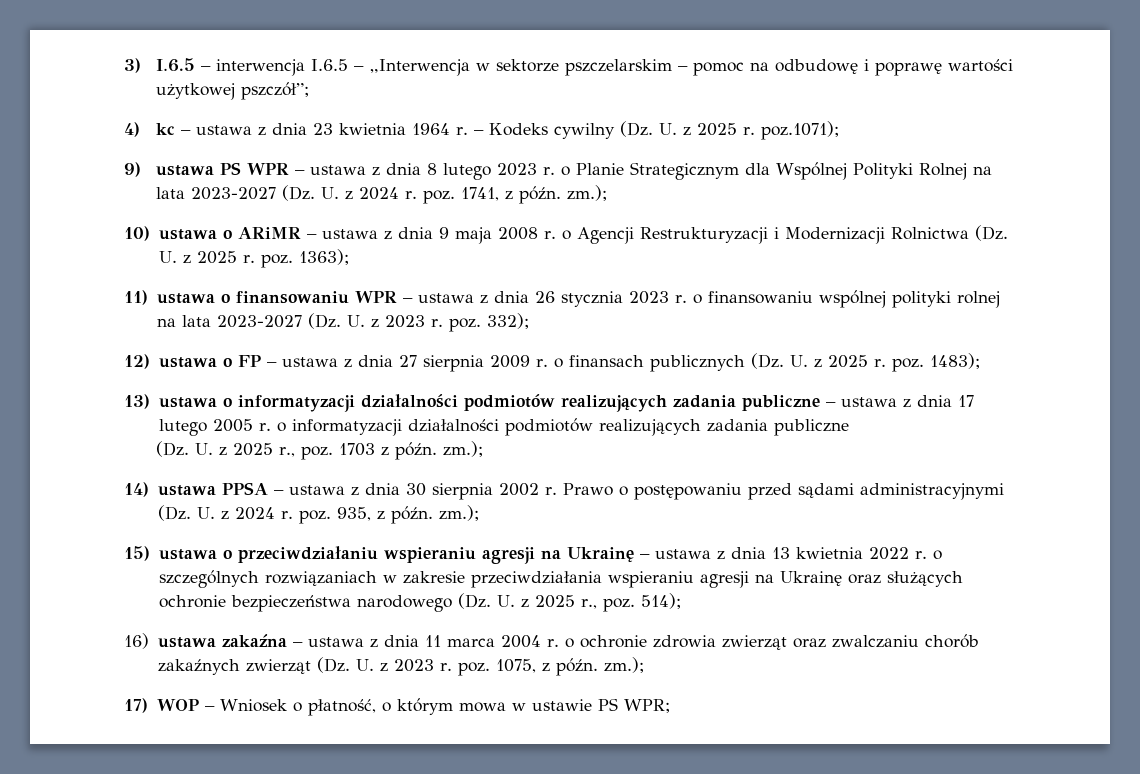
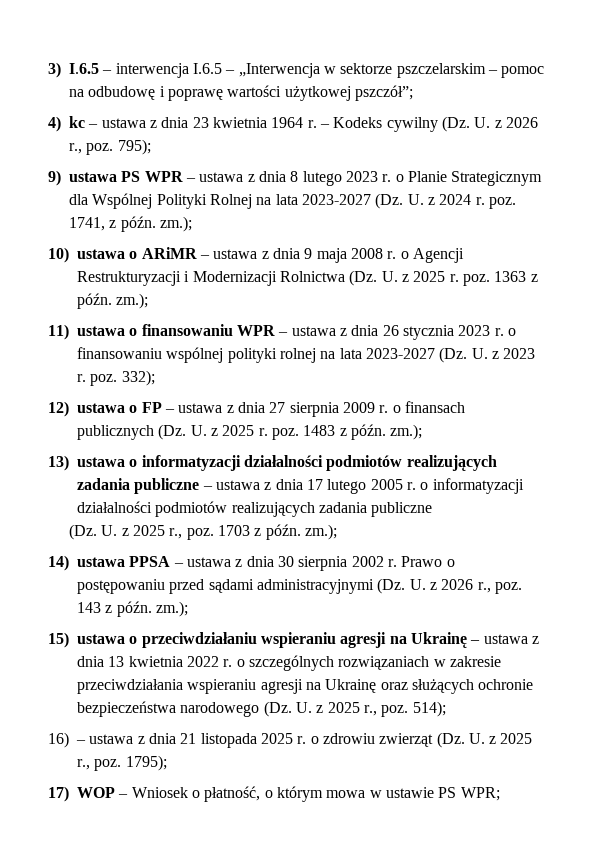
[696,121,839,140] 2025 r. poz.1071); -> [505,117,538,128] [69,139,151,155] 2026 r., poz. 795);
[298,249,349,265] 1363); -> [494,271,538,282] [77,293,149,309] 1363 z późn. zm.);
[929,353,980,369] 1483); -> [303,424,423,440] 1483 z późn. zm.);
[234,507,371,524] 2024 r. poz. 935, -> [441,579,522,594] [77,602,101,613] 2026 r., poz. 143
[157,634,979,650] [157,657,644,676] ustawa zakaźna – ustawa z dnia 11 marca 2004 r. o ochronie zdrowia zwierząt oraz zwalczaniu chorób zakaźnych zwierząt (Dz. U. z 2023 r. poz. 1075, z późn. zm.); -> [76,732,533,748] [77,755,167,771] – ustawa z dnia 21 listopada 2025 r. o zdrowiu zwierząt (Dz. U. z 2025 r., poz. 1795);

